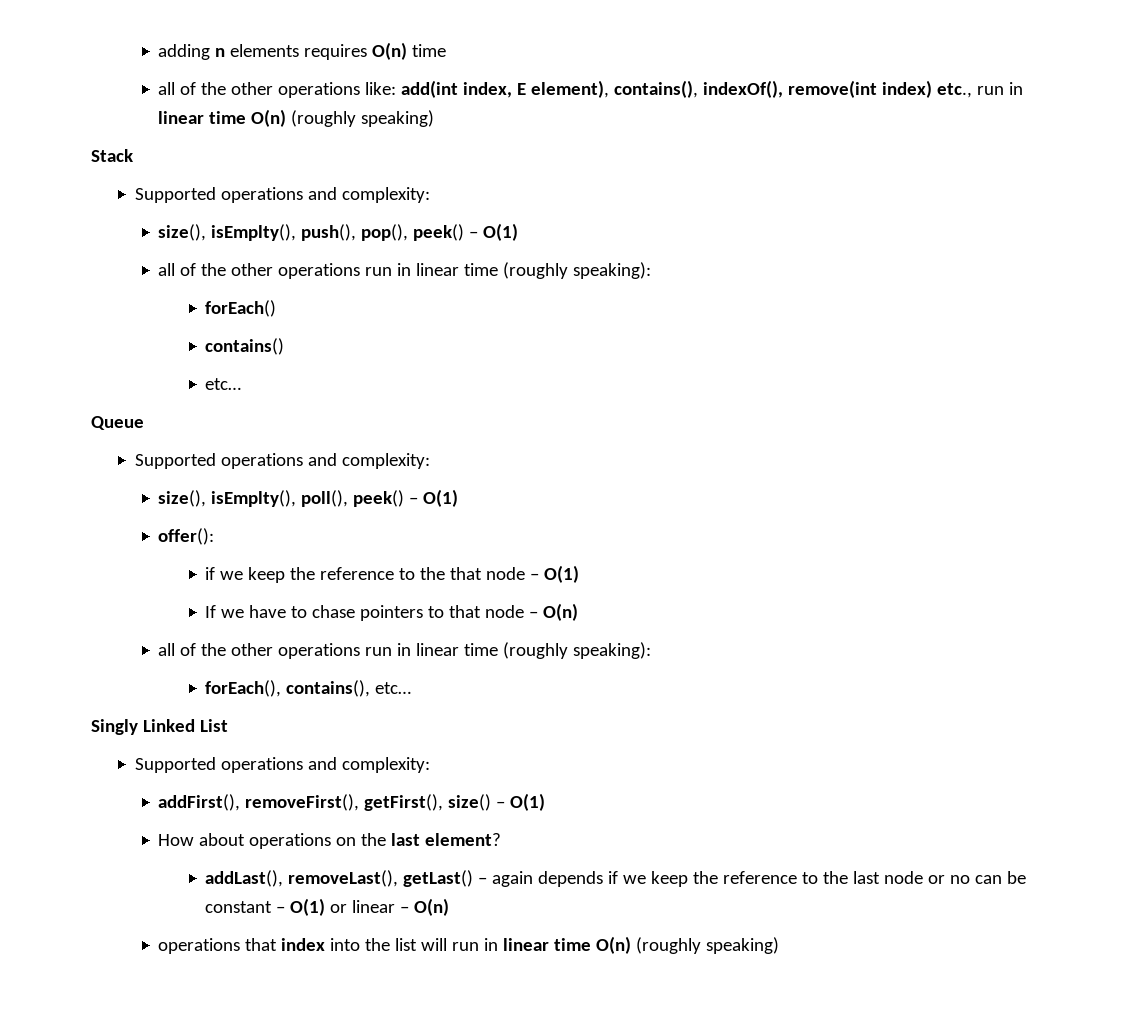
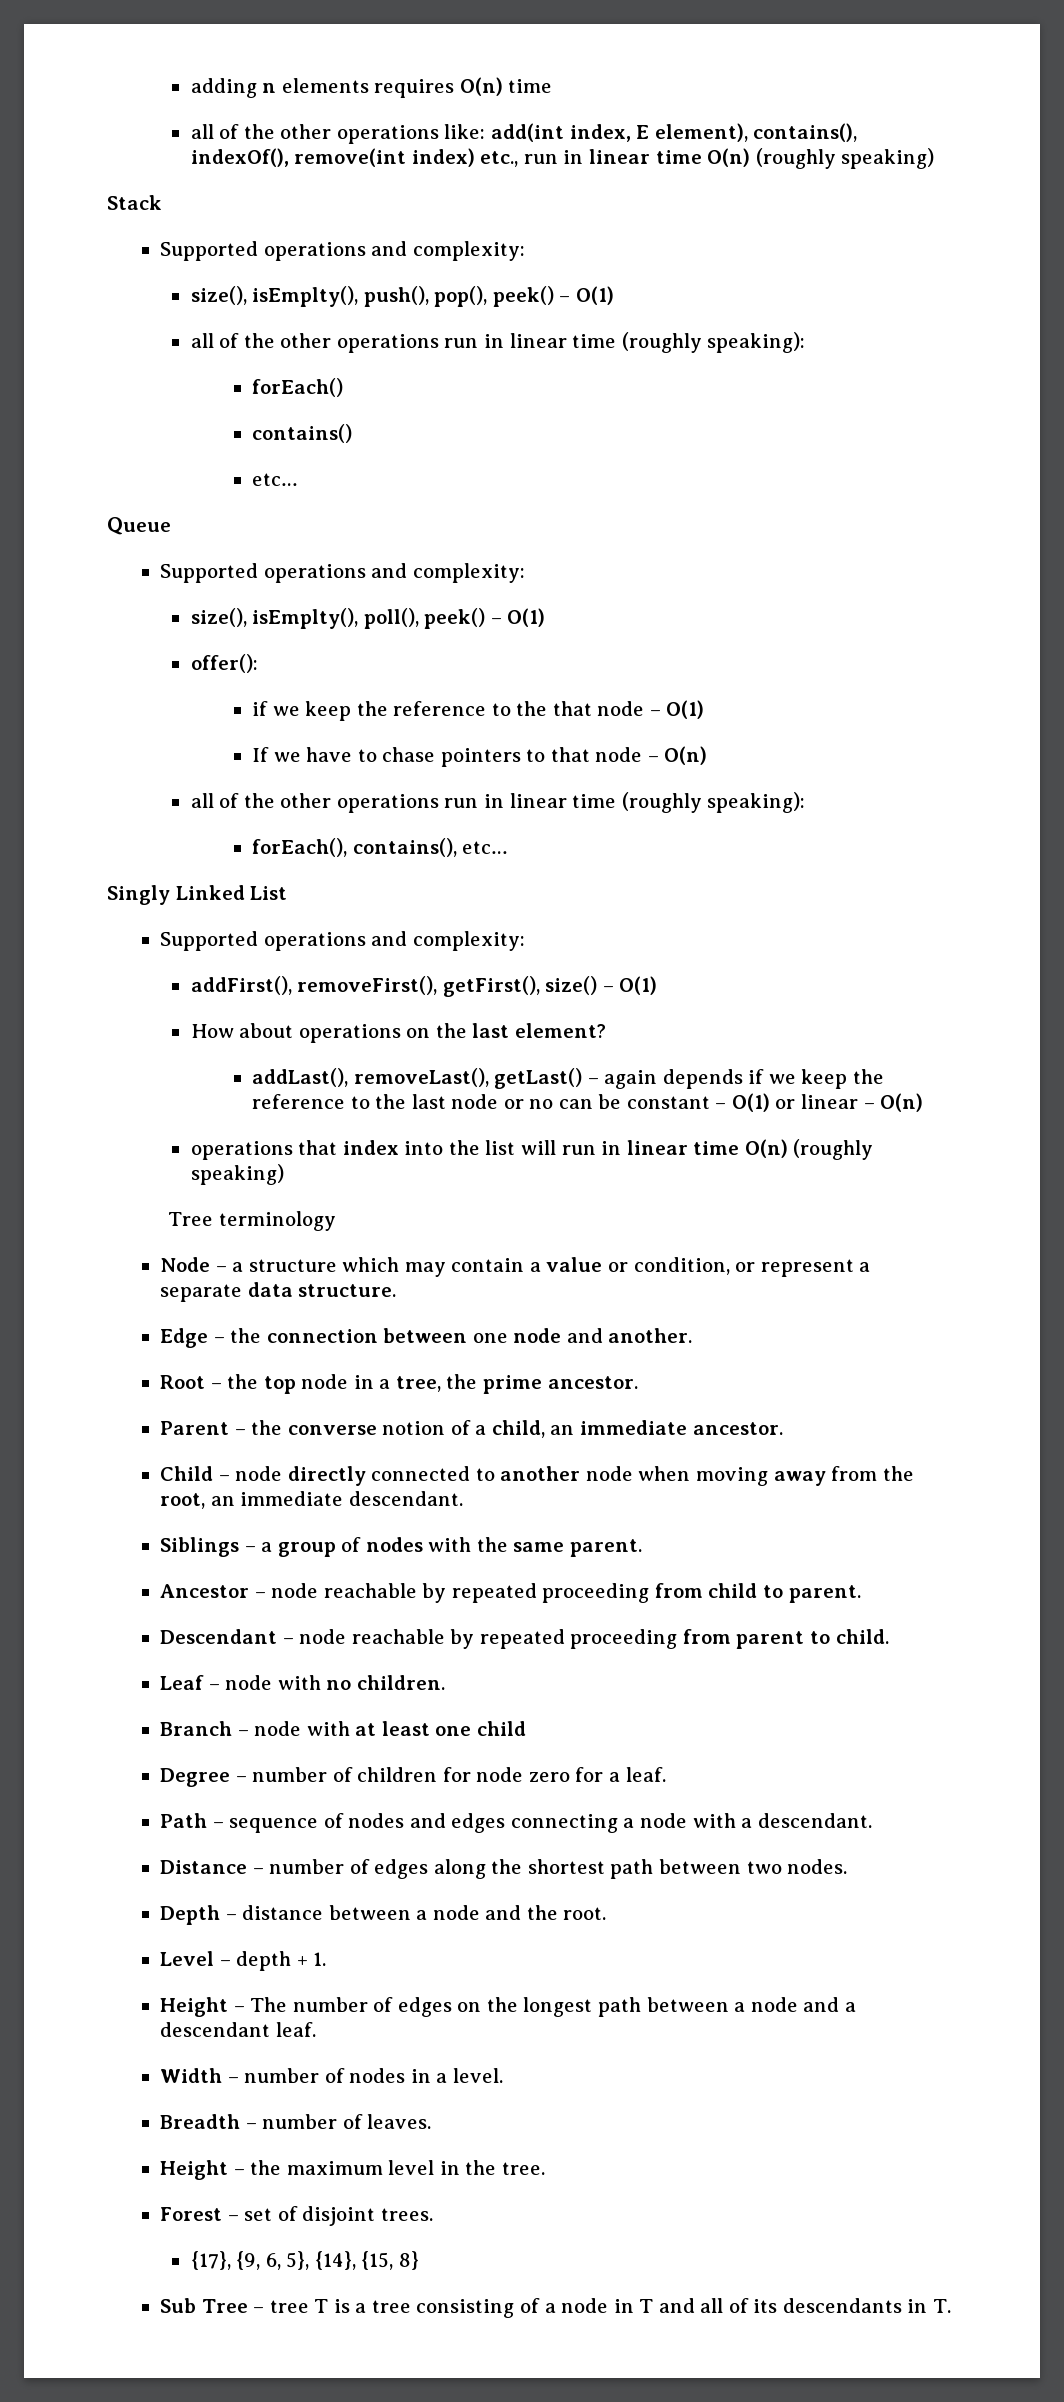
(780, 945) none -> [168,1211,336,1231] [160,1257,871,1277] [160,1282,397,1302] [160,1328,693,1348] [160,1374,638,1394] [160,1420,783,1438] [160,1466,914,1486] [160,1491,463,1509] [160,1537,642,1557] [160,1583,861,1603] [160,1629,889,1649] [160,1675,445,1690] [160,1721,526,1736] [160,1767,666,1787] [160,1813,872,1833] [160,1859,848,1879] [160,1905,607,1925] [160,1951,327,1971] [160,1997,856,2017] [160,2022,316,2037] [160,2068,503,2083] [160,2114,432,2129] [160,2160,545,2180] [160,2206,433,2226] [190,2251,420,2270] [160,2298,951,2318] // Tree terminology // Node – a structure which may contain a value or condition, or represent a separate data structure. // Edge – the connection between one node and another. // Root – the top node in a tree, the prime ancestor. // Parent – the converse notion of a child, an immediate ancestor. // Child – node directly connected to another node when moving away from the root, an immediate descendant. // Siblings – a group of nodes with the same parent. // Ancestor – node reachable by repeated proceeding from child to parent. // Descendant – node reachable by repeated proceeding from parent to child. // Leaf – node with no children. // Branch – node with at least one child // Degree – number of children for node zero for a leaf. // Path – sequence of nodes and edges connecting a node with a descendant. // Distance – number of edges along the shortest path between two nodes. // Depth – distance between a node and the root. // Level – depth + 1. // Height – The number of edges on the longest path between a node and a descendant leaf. // Width – number of nodes in a level. // Breadth – number of leaves. // Height – the maximum level in the tree. // Forest – set of disjoint trees. // {17}, {9, 6, 5}, {14}, {15, 8} // Sub Tree – tree T is a tree consisting of a node in T and all of its descendants in T.

